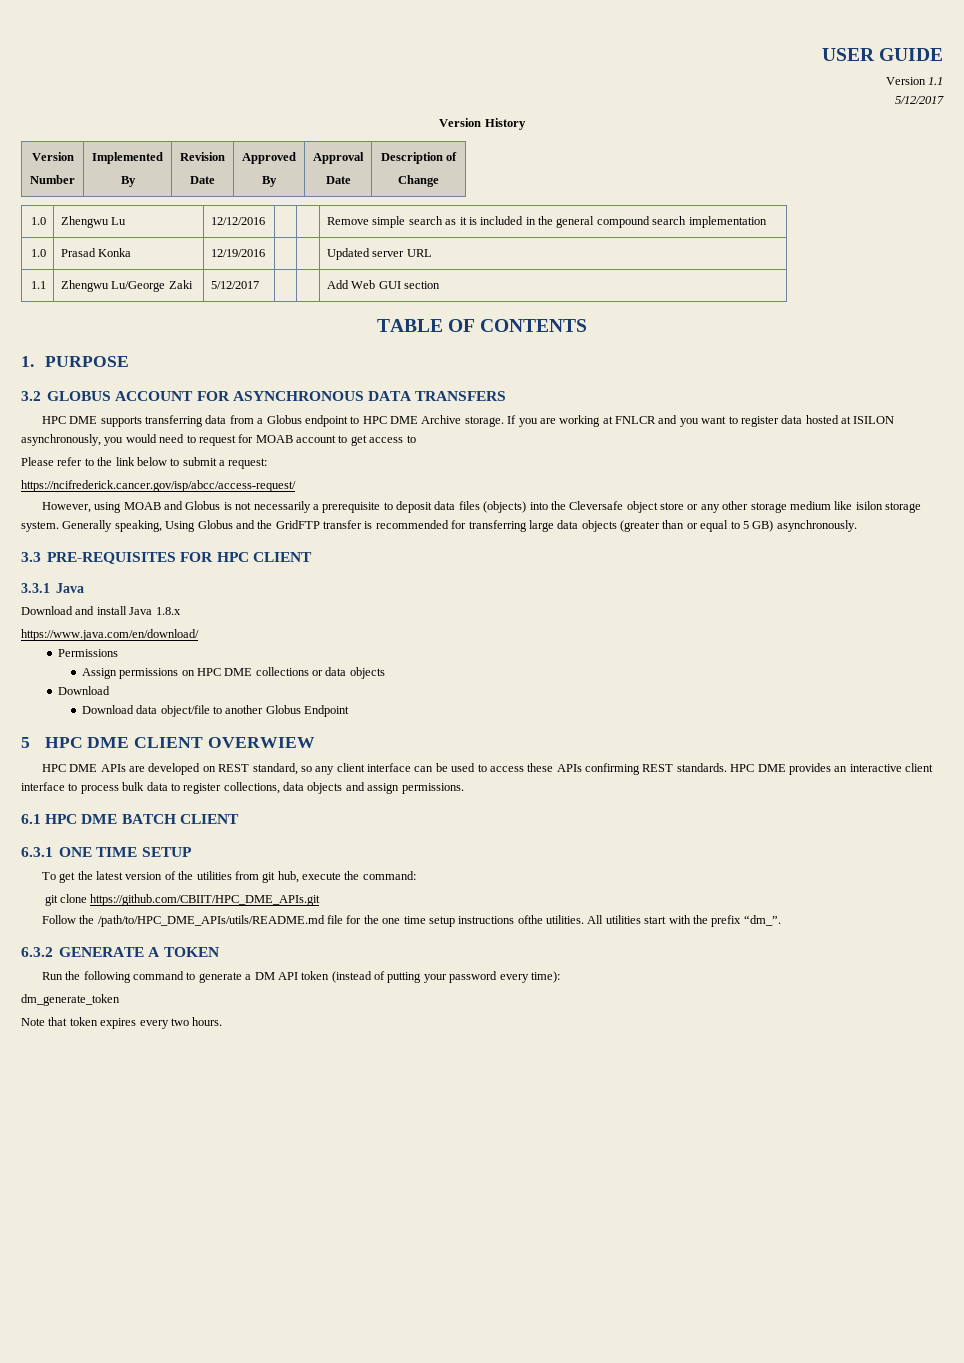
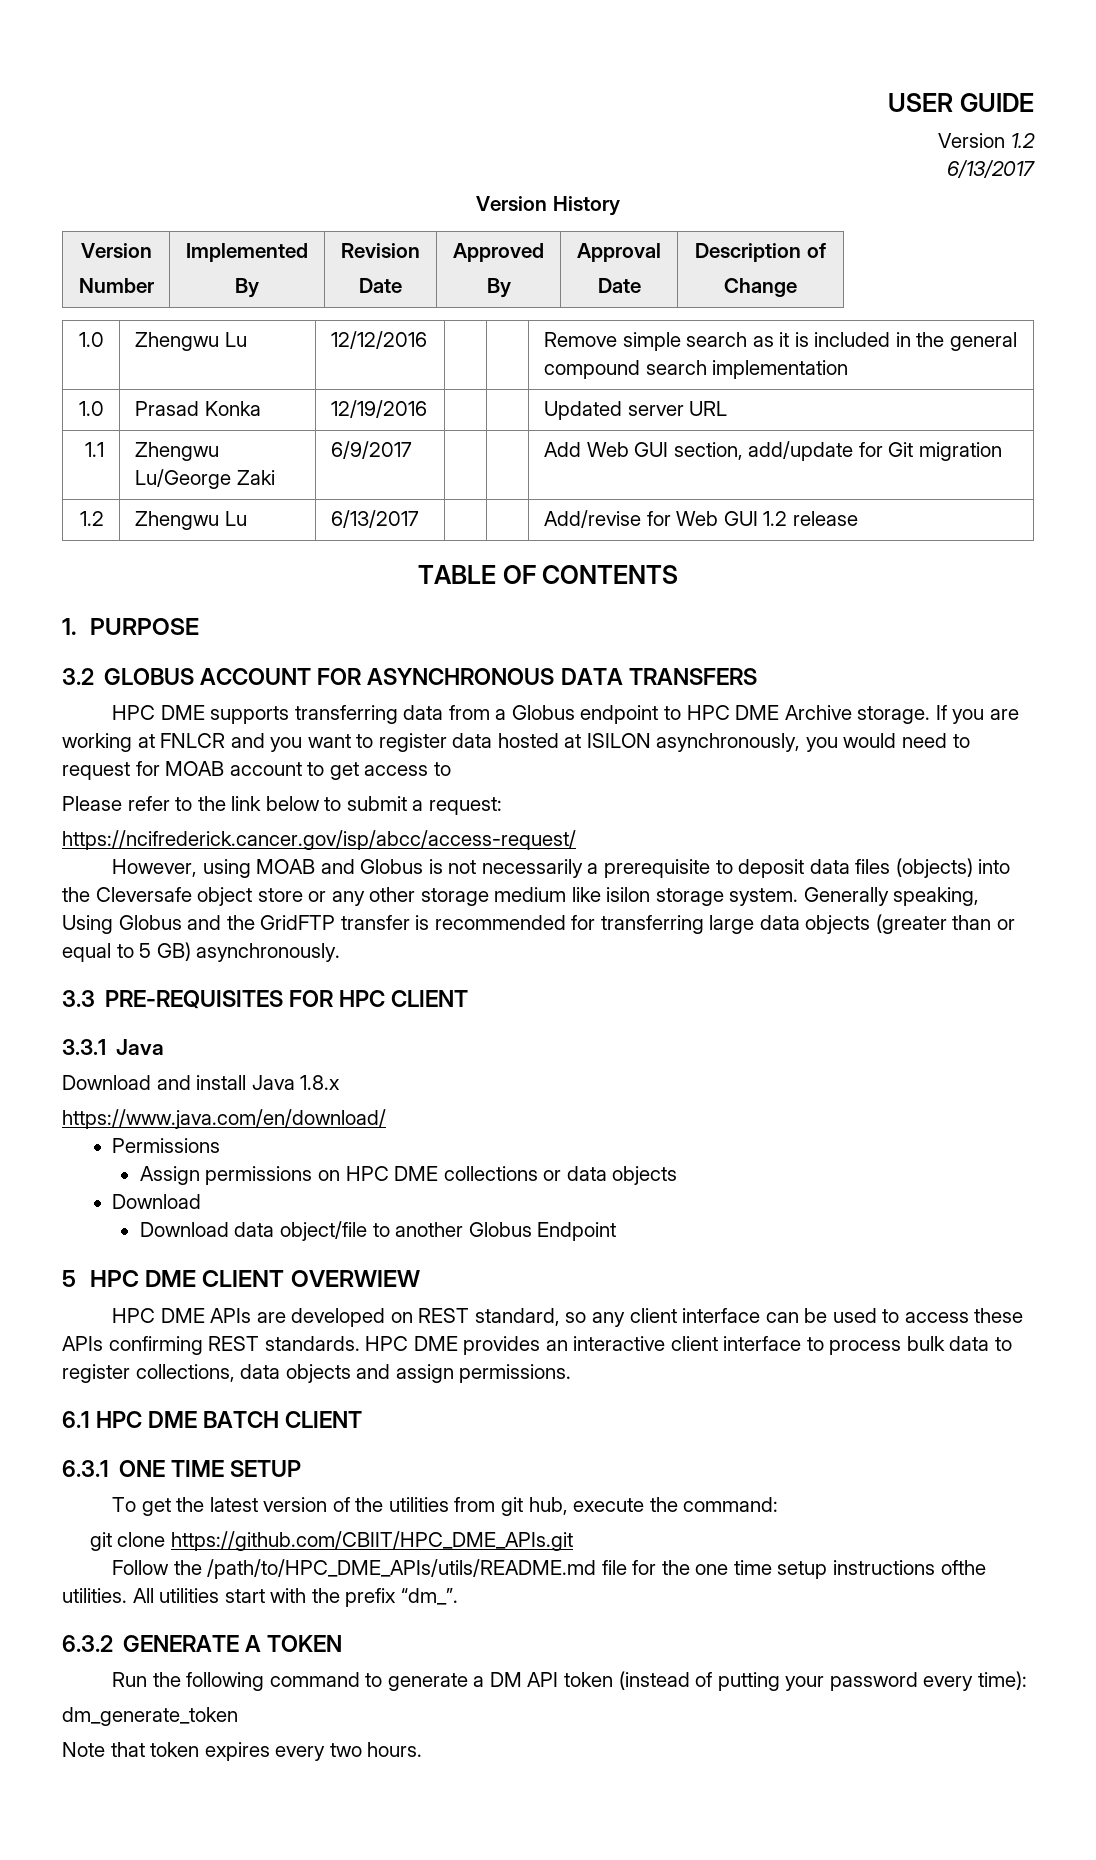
[928,77,943,85] [895,96,944,104] 1.1 // 5/12/2017 -> [1011,133,1035,148] [947,160,1035,178] 1.2 // 6/13/2017
[211,281,260,289] 5/12/2017 -> [330,441,412,459] 6/9/2017
[404,281,441,289] section -> [673,441,1002,461] [80,511,105,526] [134,511,247,530] [330,510,419,528] [543,510,858,528] section, add/update for Git migration // 1.2 | Zhengwu Lu | 6/13/2017 | | | Add/revise for Web GUI 1.2 release

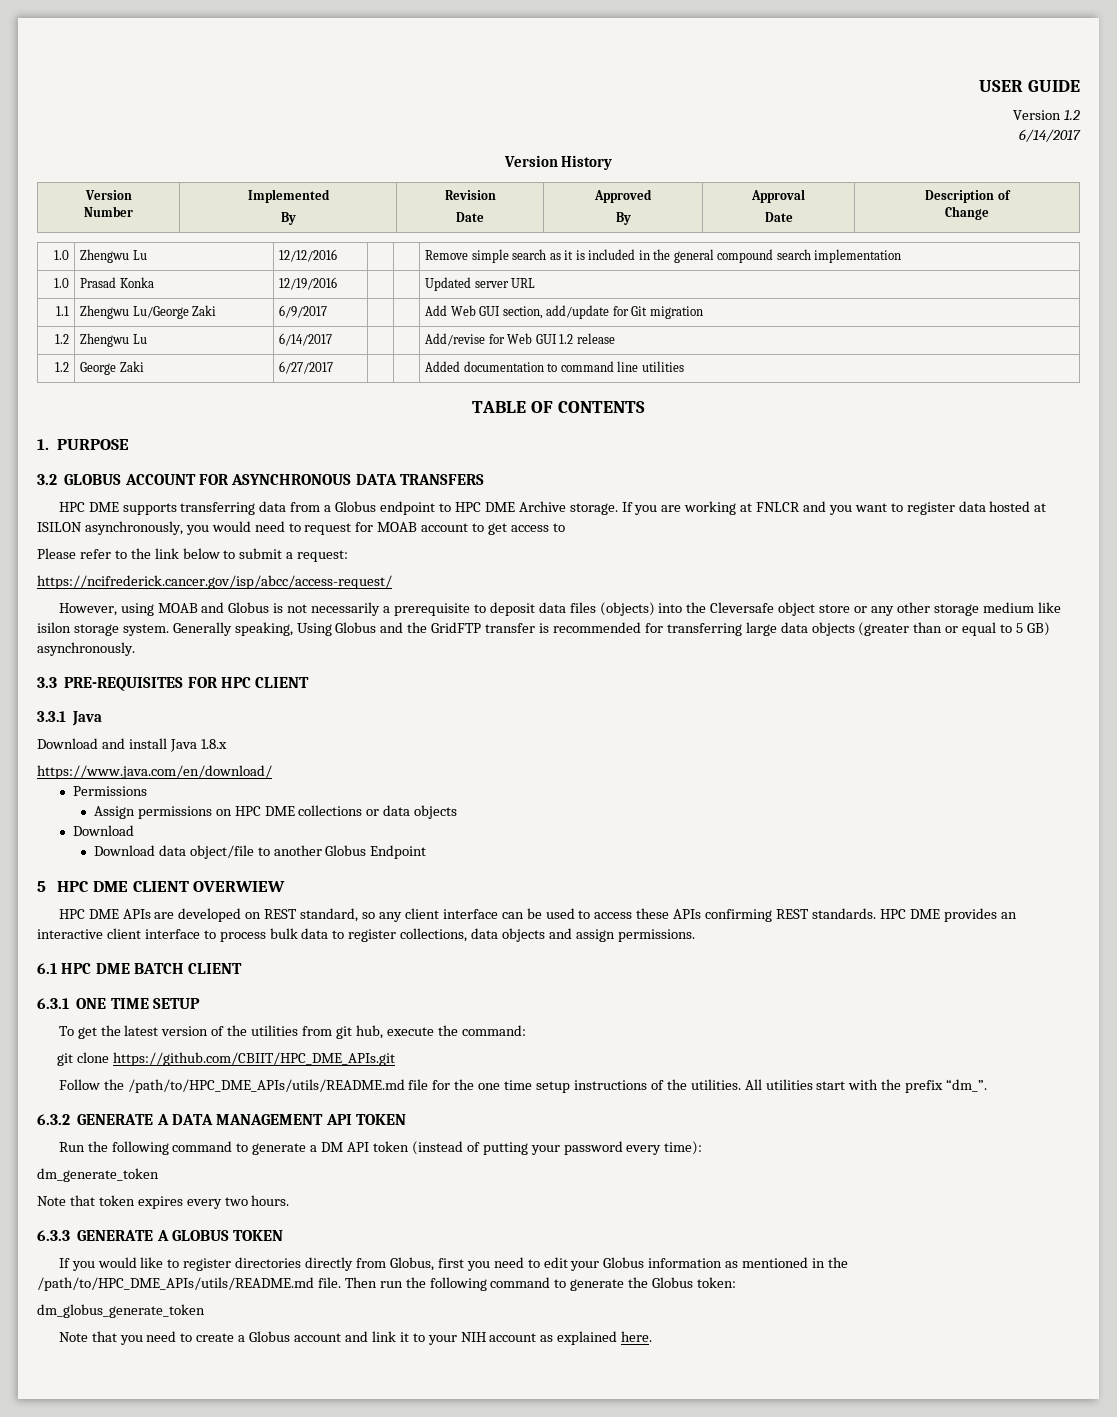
[947,160,1035,178] 6/13/2017 -> [1019,129,1081,142] 6/14/2017
[330,510,419,528] 6/13/2017 -> [279,333,333,346] 6/14/2017
(858, 518) none -> [54,362,69,372] [80,361,144,375] [279,361,334,374] [425,361,684,372] // 1.2 | George Zaki | 6/27/2017 | | | Added documentation to command line utilities
[940,1560,986,1575] ofthe -> [650,1079,687,1090] of the
(262, 1643) none -> [171,1114,352,1125] DATA MANAGEMENT API
(423, 1749) none -> [37,1230,284,1241] [58,1257,848,1271] [37,1277,737,1291] [37,1304,205,1318] [58,1331,653,1345] // 6.3.3 GENERATE A GLOBUS TOKEN // If you would like to register directories directly from Globus, first you need to edit your Globus information as mentioned in the /path/to/HPC_DME_APIs/utils/README.md file. Then run the following command to generate the Globus token: // dm_globus_generate_token // Note that you need to create a Globus account and link it to your NIH account as explained here.

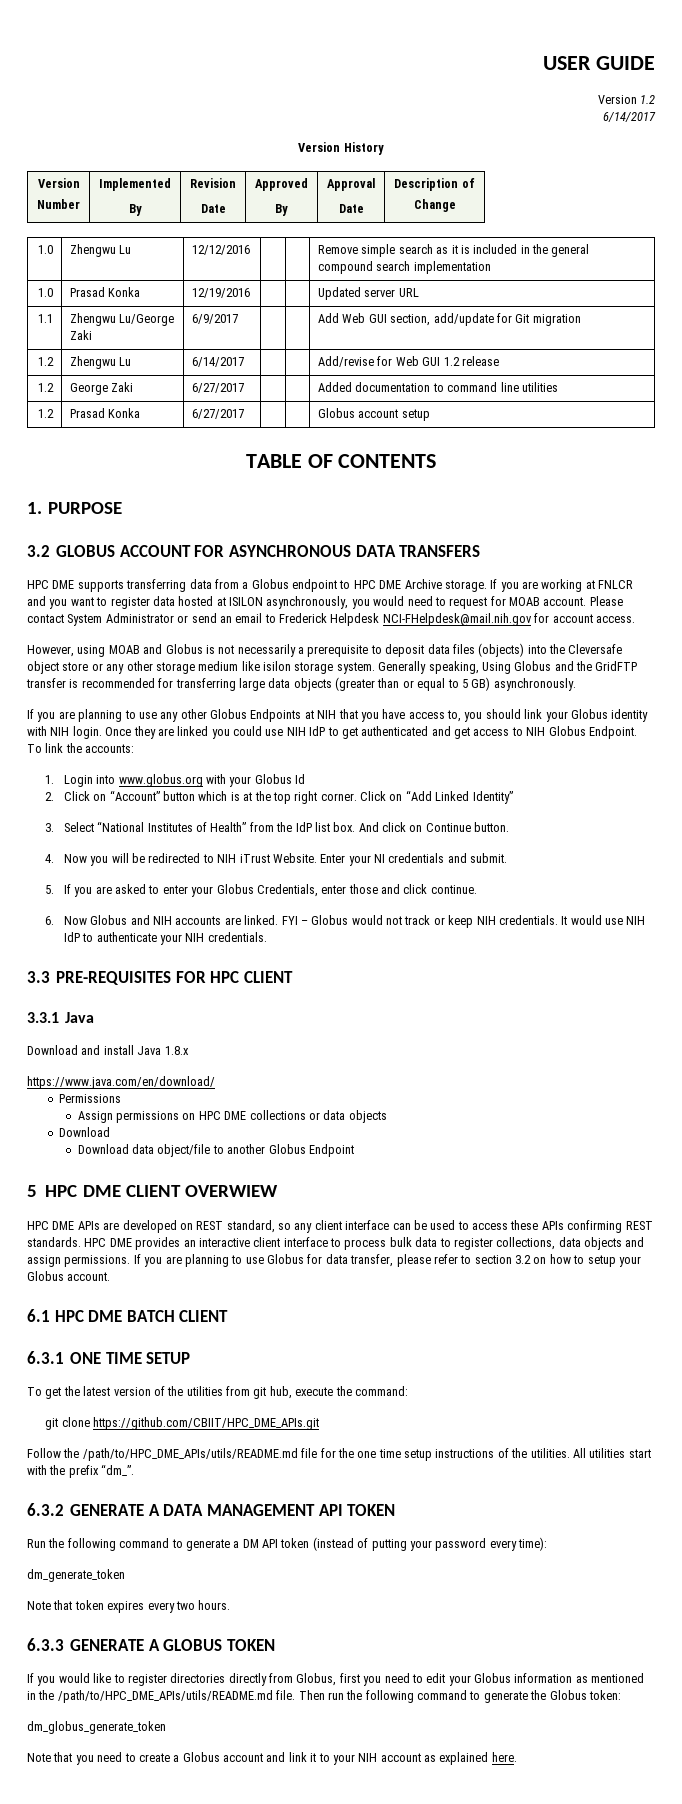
(684, 366) none -> [37,409,54,418] [70,408,141,418] [192,409,245,419] [318,408,430,421] // 1.2 | Prasad Konka | 6/27/2017 | | | Globus account setup
[421,523,565,535] [37,548,349,562] [37,575,392,589] account to get access to // Please refer to the link below to submit a request: // https://ncifrederick.cancer.gov/isp/abcc/access-request/ -> [543,596,623,606] [27,613,635,626] account. Please contact System Administrator or send an email to Frederick Helpdesk NCI-FHelpdesk@mail.nih.gov for account access.
(135, 649) none -> [27,709,649,722] [27,726,637,739] [27,743,135,753] [45,774,306,787] [45,790,513,804] [45,821,510,832] [45,853,508,866] [45,884,477,897] [45,915,646,928] [63,932,267,945] // If you are planning to use any other Globus Endpoints at NIH that you have access to, you should link your Globus identity with NIH login. Once they are linked you could use NIH IdP to get authenticated and get access to NIH Globus Endpoint. To link the accounts: // 1. Login into www.globus.org with your Globus Id // 2. Click on “Account” button which is at the top right corner. Click on “Add Linked Identity” // 3. Select “National Institutes of Health” from the IdP list box. And click on Continue button. // 4. Now you will be redirected to NIH iTrust Website. Enter your NI credentials and submit. // 5. If you are asked to enter your Globus Credentials, enter those and click continue. // 6. Now Globus and NIH accounts are linked. FYI – Globus would not track or keep NIH credentials. It would use NIH IdP to authenticate your NIH credentials.
(695, 935) none -> [133,1254,641,1267] [27,1271,111,1281] If you are planning to use Globus for data transfer, please refer to section 3.2 on how to setup your Globus account.

